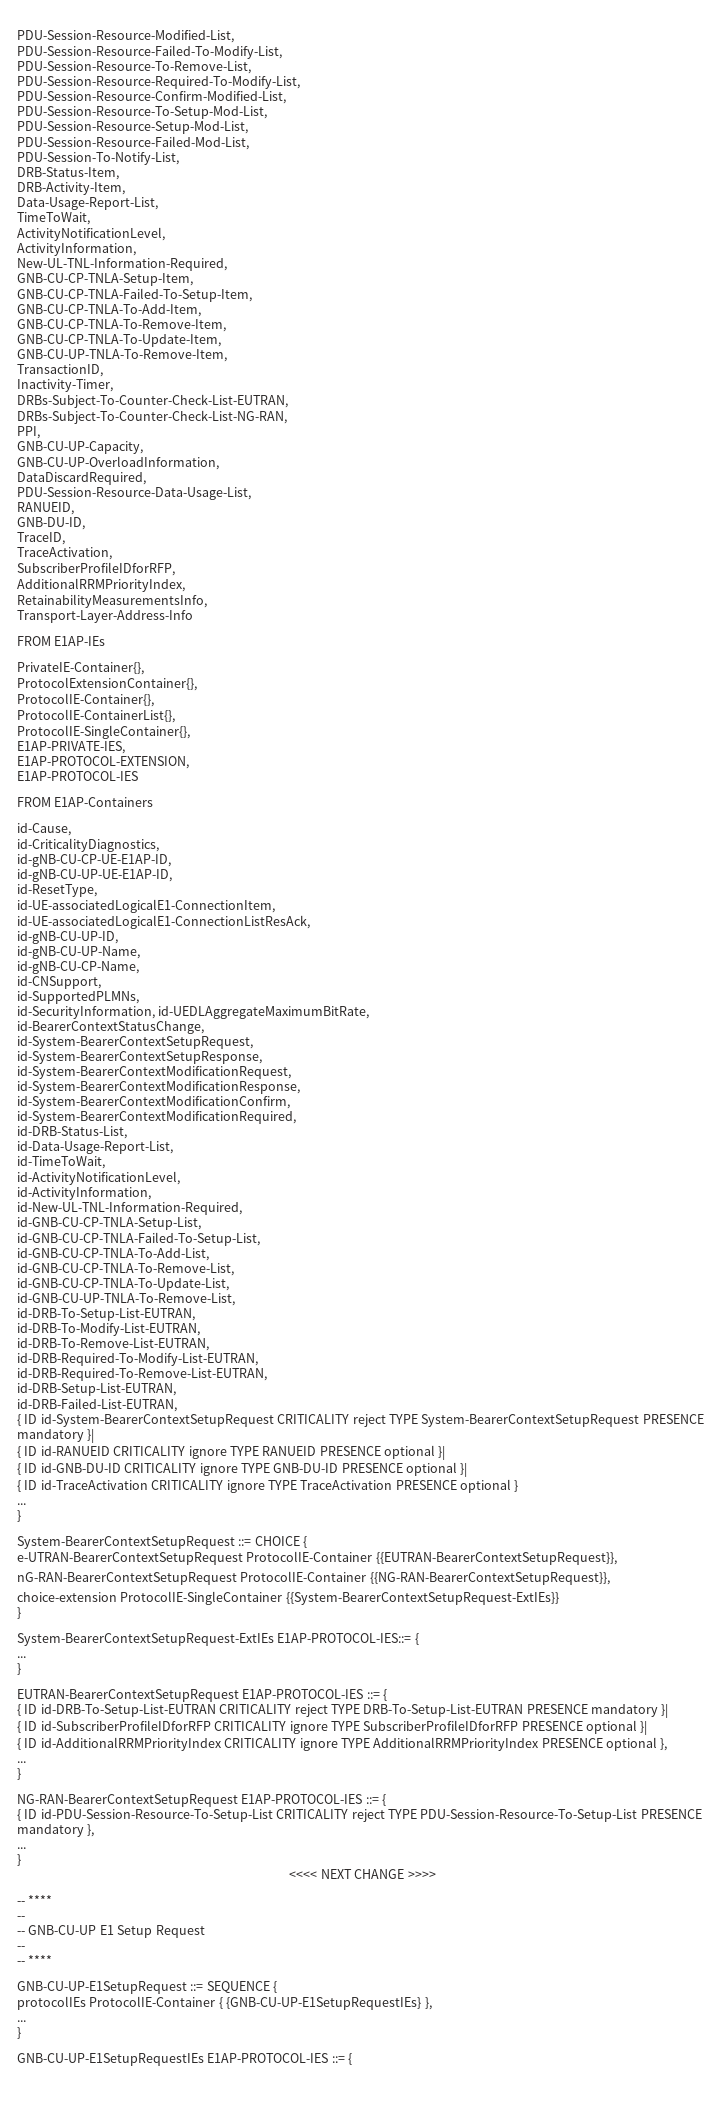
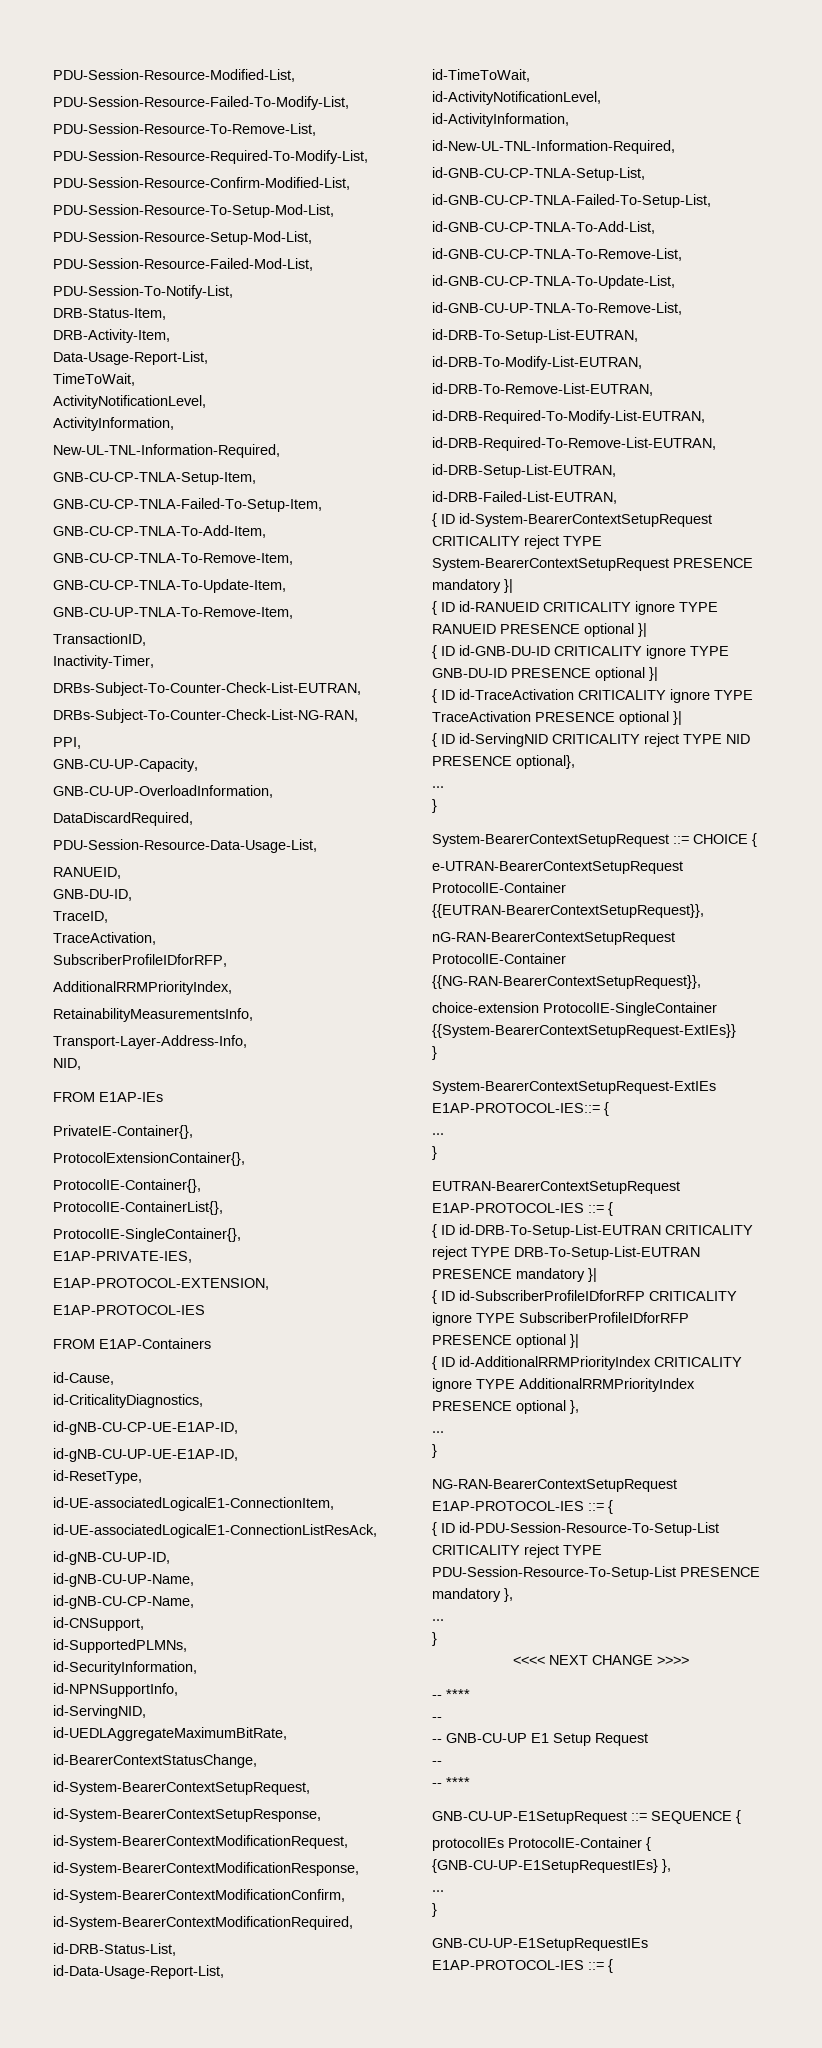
[17,610,193,623] Transport-Layer-Address-Info -> [53,1035,247,1049] [53,1058,81,1070] Transport-Layer-Address-Info, // NID,
(155, 1012) none -> [53,1683,178,1697] [53,1705,146,1719] // id-NPNSupportInfo, // id-ServingNID, //
[514,1480,519,1492] } -> [673,711,682,725] [432,733,750,747] [432,755,575,769] }| // { ID id-ServingNID CRITICALITY reject TYPE NID PRESENCE optional},

